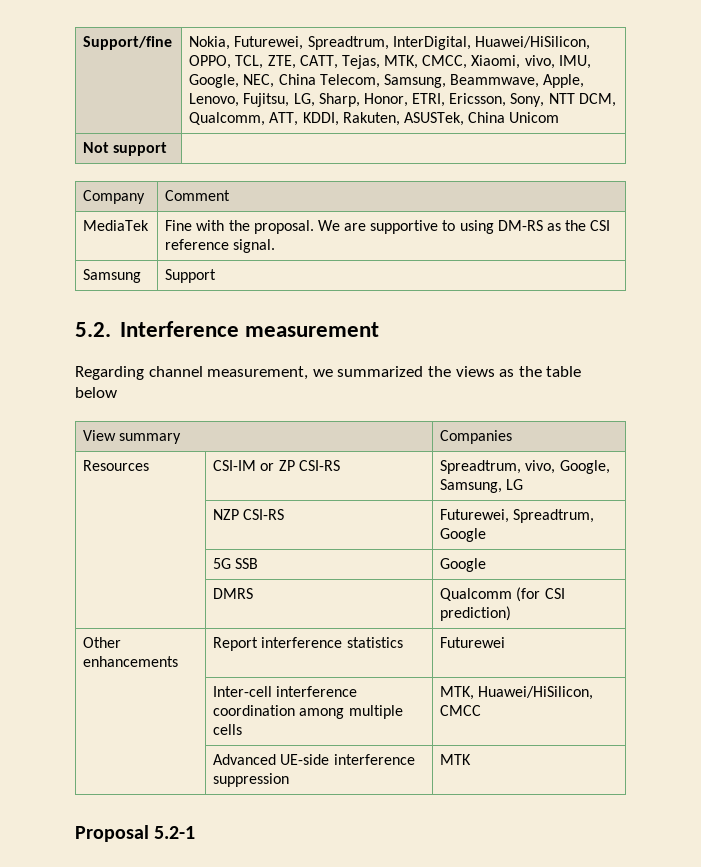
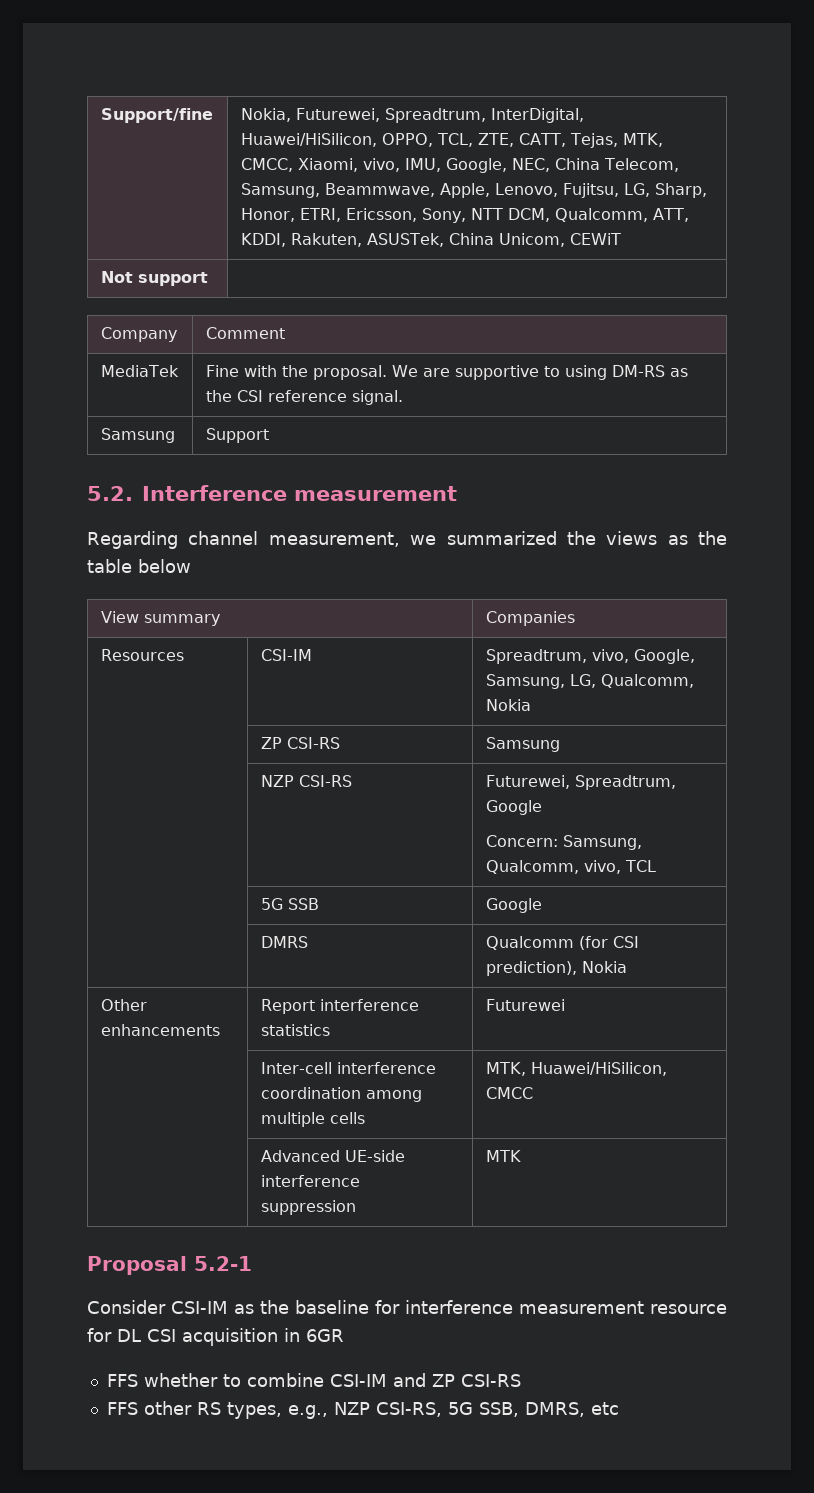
[509,112,560,123] Unicom -> [498,233,621,247] Unicom, CEWiT
[260,460,340,471] or ZP CSI-RS -> (312, 655) none
[506,479,524,490] LG -> [569,674,694,688] [485,699,531,711] [260,737,340,749] [485,737,560,752] LG, Qualcomm, Nokia // | ZP CSI-RS | Samsung
(487, 535) none -> [485,835,642,850] [485,860,656,874] // Concern: Samsung, Qualcomm, vivo, TCL
[440,606,512,621] prediction) -> [485,961,627,976] prediction), Nokia
(196, 832) none -> [87,1300,727,1314] [87,1328,344,1346] [106,1373,521,1387] [106,1401,619,1419] // Consider CSI-IM as the baseline for interference measurement resource for DL CSI acquisition in 6GR // FFS whether to combine CSI-IM and ZP CSI-RS // FFS other RS types, e.g., NZP CSI-RS, 5G SSB, DMRS, etc

